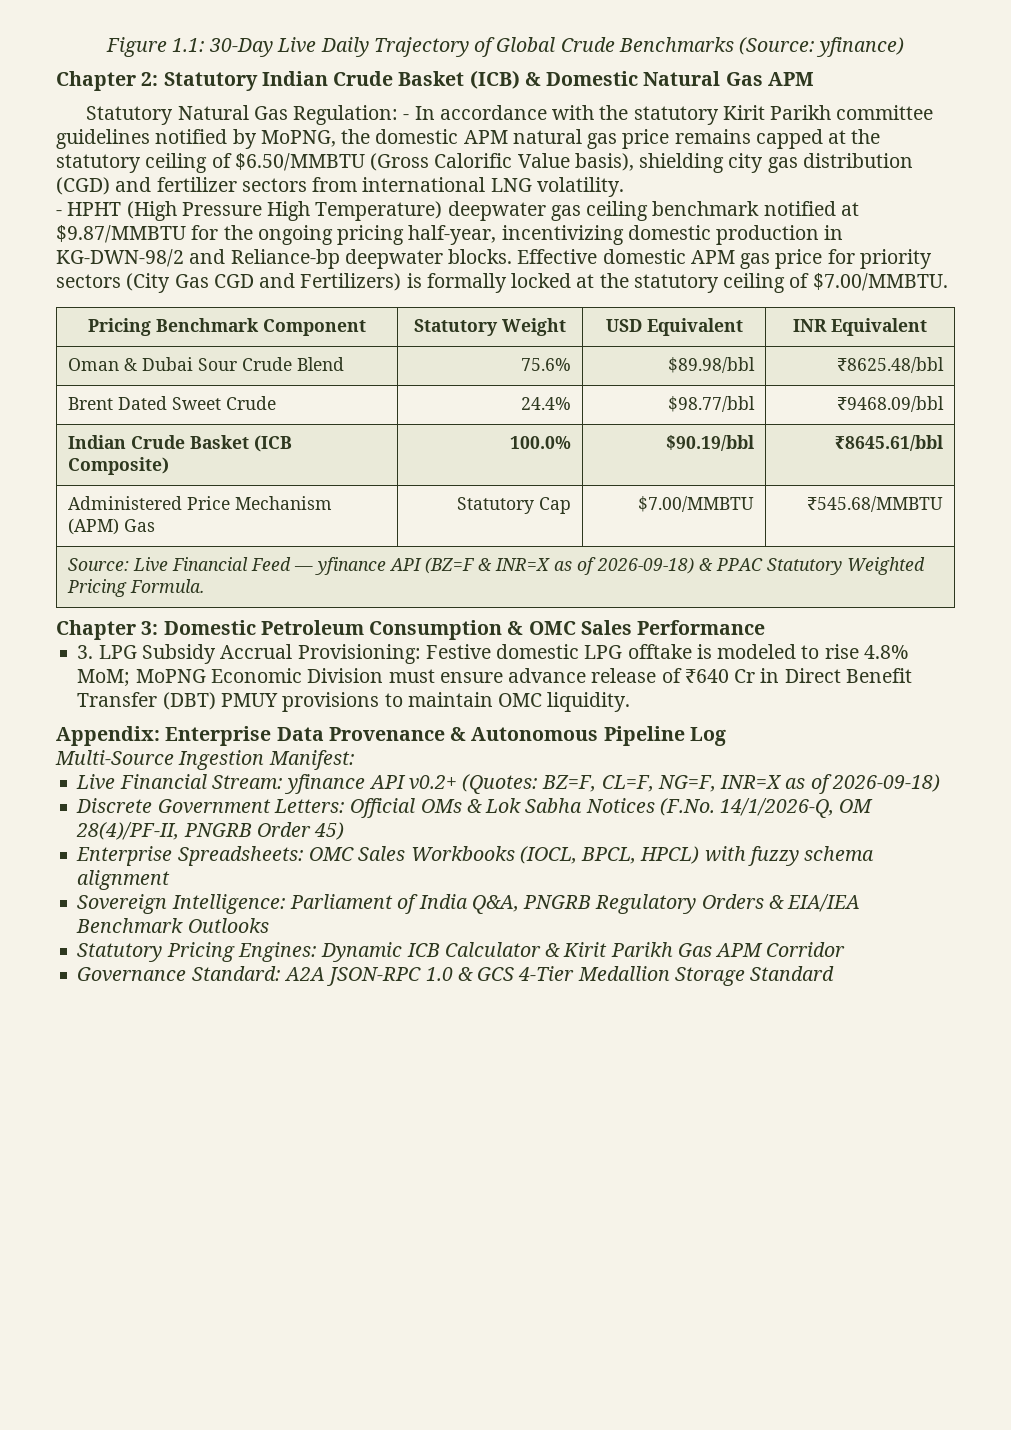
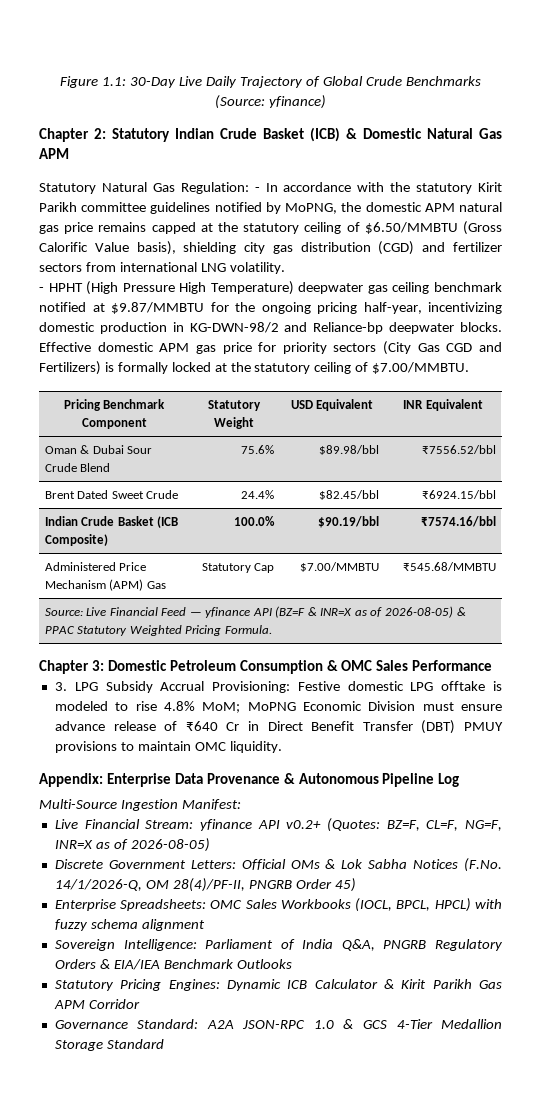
[837,357,945,373] ₹8625.48/bbl -> [422,445,497,454] ₹7556.52/bbl
[668,396,756,412] [837,396,945,412] $98.77/bbl | ₹9468.09/bbl -> [319,490,380,500] [422,490,497,499] $82.45/bbl | ₹6924.15/bbl
[835,435,944,451] ₹8645.61/bbl -> [421,516,497,527] ₹7574.16/bbl
[596,557,694,574] 2026-09-18) -> [384,606,453,618] 2026-08-05)
[831,774,940,792] 2026-09-18) -> [130,838,210,852] 2026-08-05)

